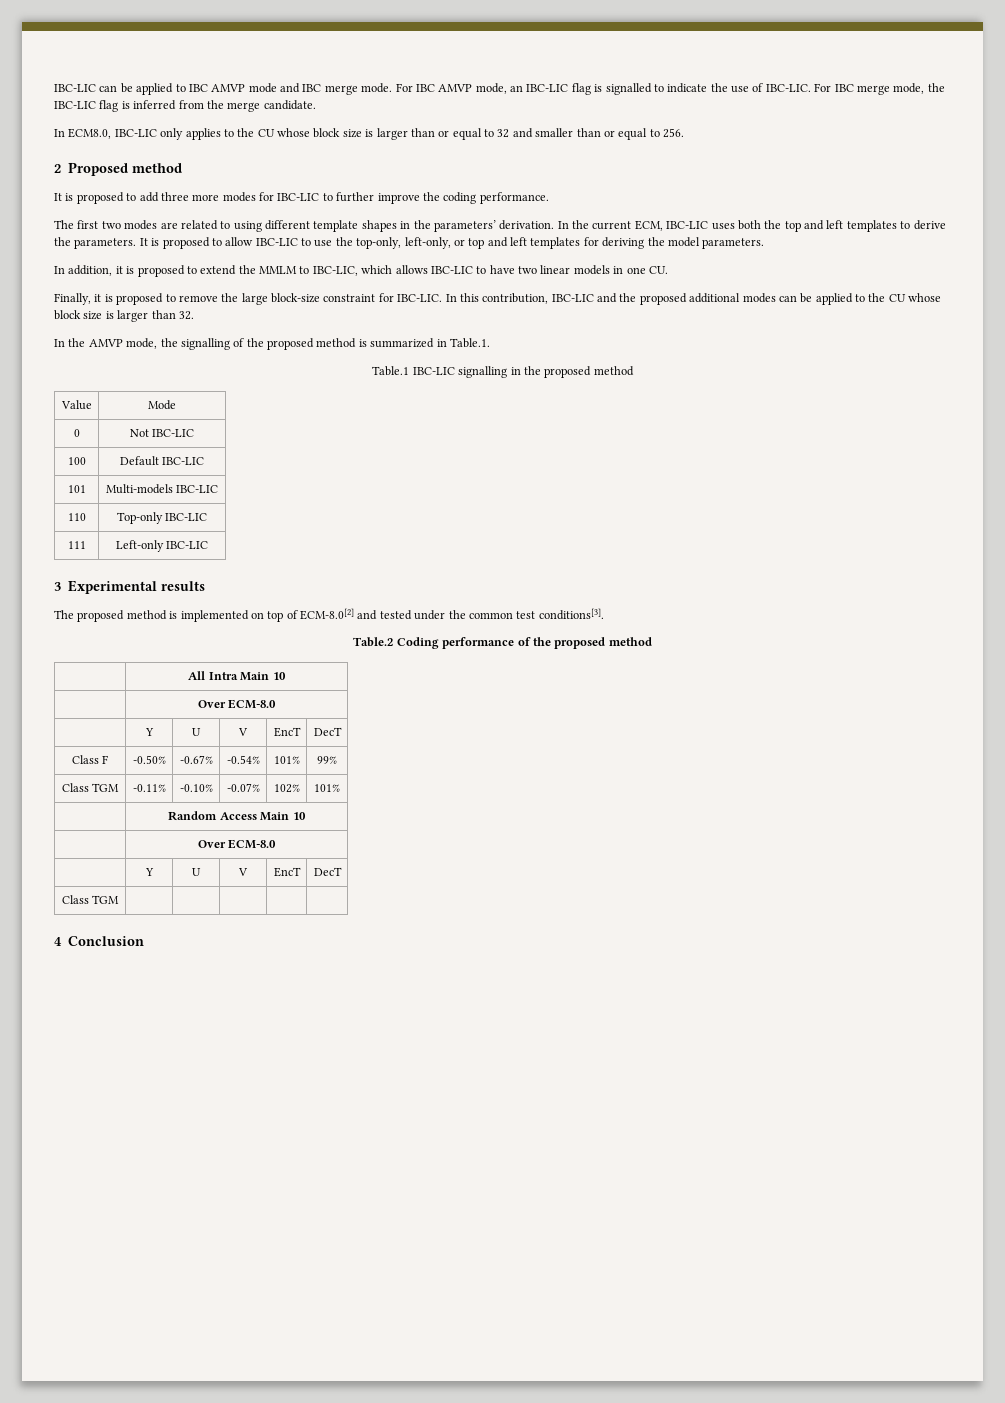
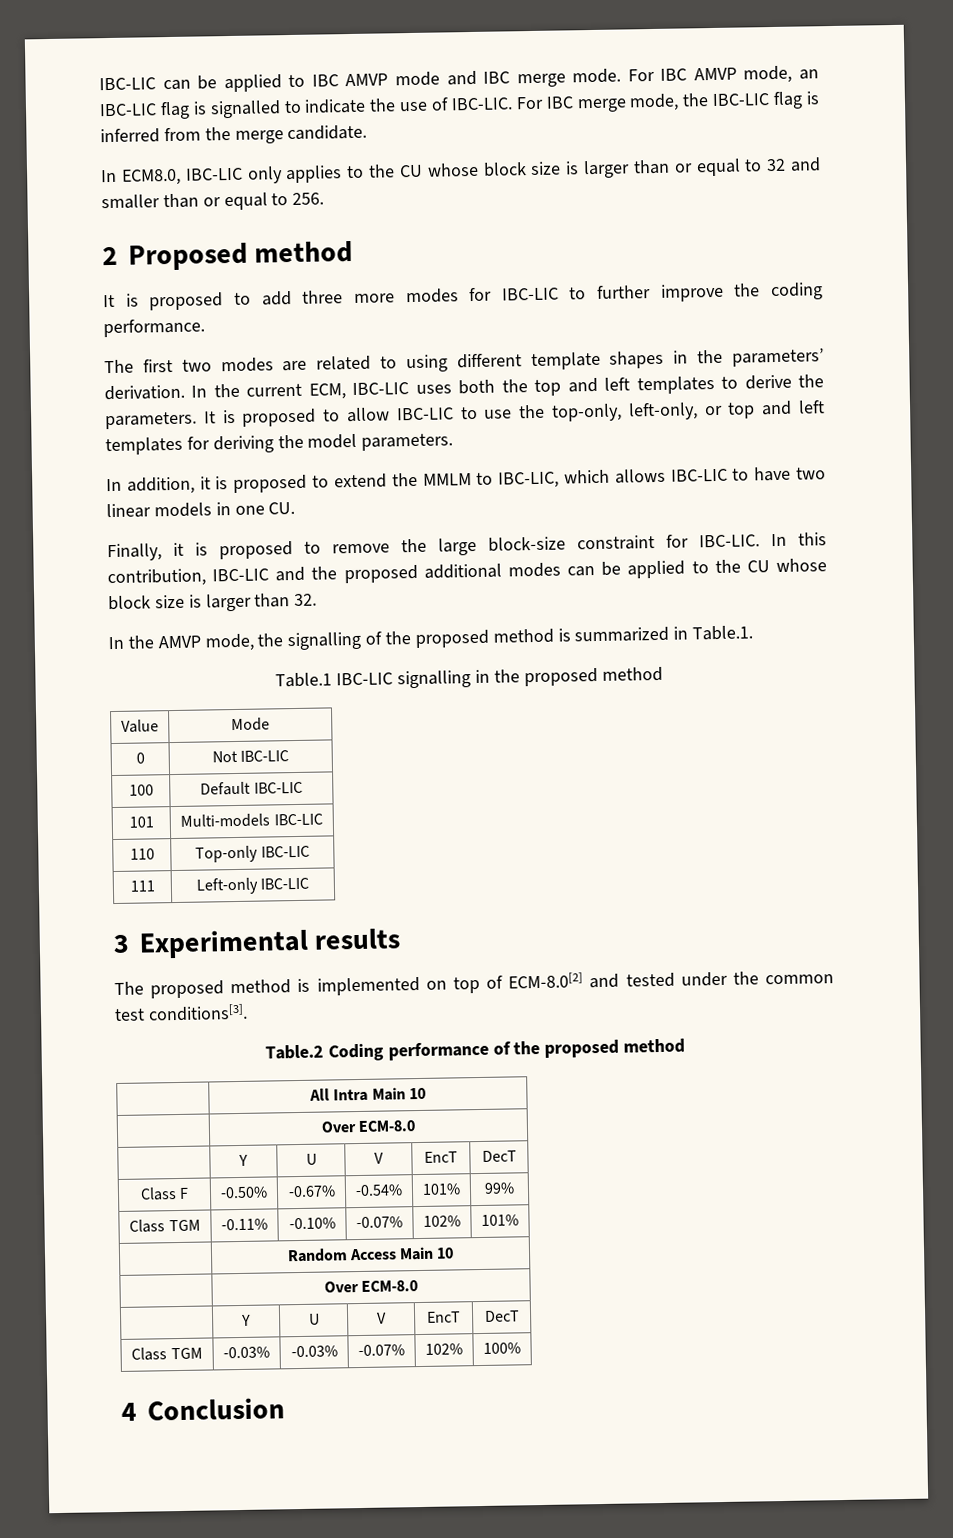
(120, 899) | | | | -> [223,1346,270,1359] [290,1345,338,1358] [358,1344,405,1357] [425,1343,463,1355] [483,1342,521,1354] -0.03% | -0.03% | -0.07% | 102% | 100%

